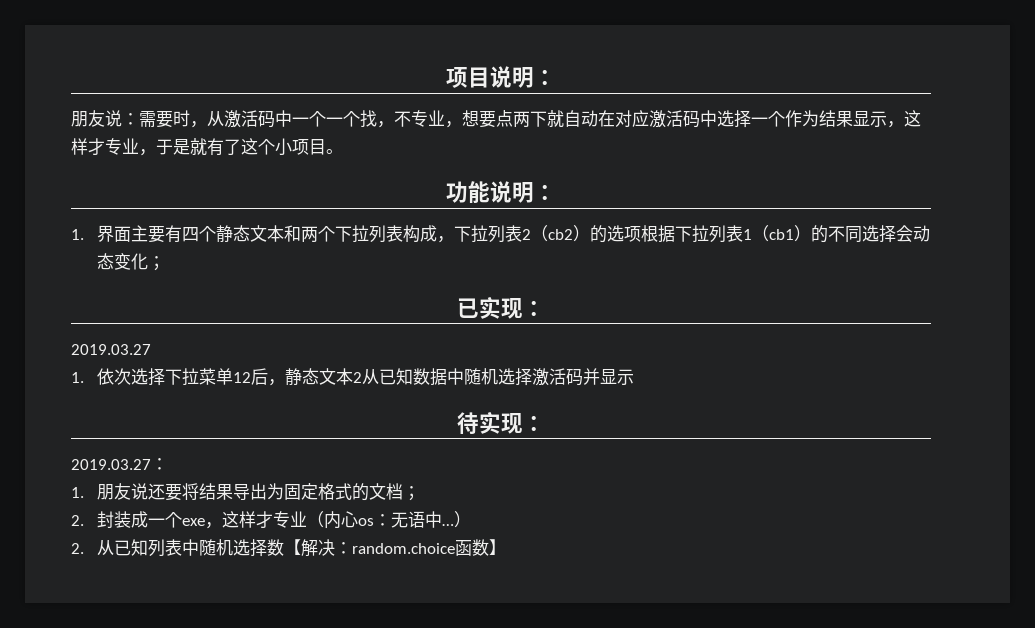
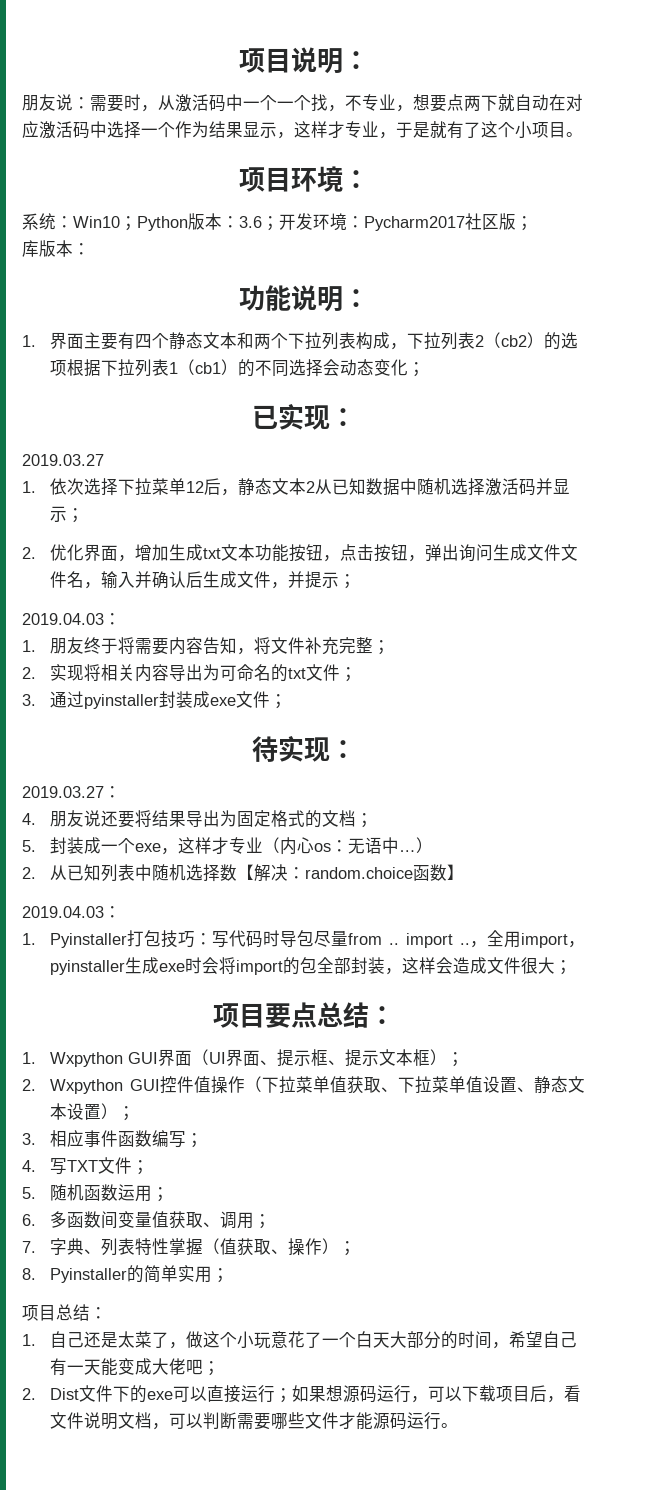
(343, 151) none -> [238,166,369,192] [22,213,533,231] [22,240,90,257] // 项目环境： // 系统：Win10；Python版本：3.6；开发环境：Pycharm2017社区版； // 库版本：
(635, 377) none -> [66,508,84,523] [22,544,578,562] [49,571,356,589] [22,613,121,625] [22,637,390,655] [22,664,357,682] [22,691,287,709] ； // 2.优化界面，增加生成txt文本功能按钮，点击按钮，弹出询问生成文件文件名，输入并确认后生成文件，并提示； // 2019.04.03： // 1.朋友终于将需要内容告知，将文件补充完整； // 2.实现将相关内容导出为可命名的txt文件； // 3.通过pyinstaller封装成exe文件；
[71,487,84,498] 1. -> [22,813,36,825] 4.
[71,515,84,526] 2. -> [22,840,36,852] 5.
(507, 547) none -> [22,906,121,918] [22,930,585,948] [49,957,572,975] [212,1002,395,1028] [22,1049,464,1067] [22,1076,585,1094] [49,1103,135,1121] [22,1130,203,1148] [22,1157,149,1175] [22,1184,169,1202] [22,1211,271,1229] [22,1238,356,1256] [22,1265,229,1283] [22,1304,107,1321] [22,1331,577,1349] [49,1358,220,1376] [22,1385,581,1403] [49,1412,458,1430] // 2019.04.03： // 1. Pyinstaller打包技巧：写代码时导包尽量from .. import ..，全用import，pyinstaller生成exe时会将import的包全部封装，这样会造成文件很大； // 项目要点总结： // 1. Wxpython GUI界面（UI界面、提示框、提示文本框）； // 2. Wxpython GUI控件值操作（下拉菜单值获取、下拉菜单值设置、静态文本设置）； // 3.相应事件函数编写； // 4.写TXT文件； // 5.随机函数运用； // 6.多函数间变量值获取、调用； // 7.字典、列表特性掌握（值获取、操作）； // 8. Pyinstaller的简单实用； // 项目总结： // 1.自己还是太菜了，做这个小玩意花了一个白天大部分的时间，希望自己有一天能变成大佬吧； // 2. Dist文件下的exe可以直接运行；如果想源码运行，可以下载项目后，看文件说明文档，可以判断需要哪些文件才能源码运行。

